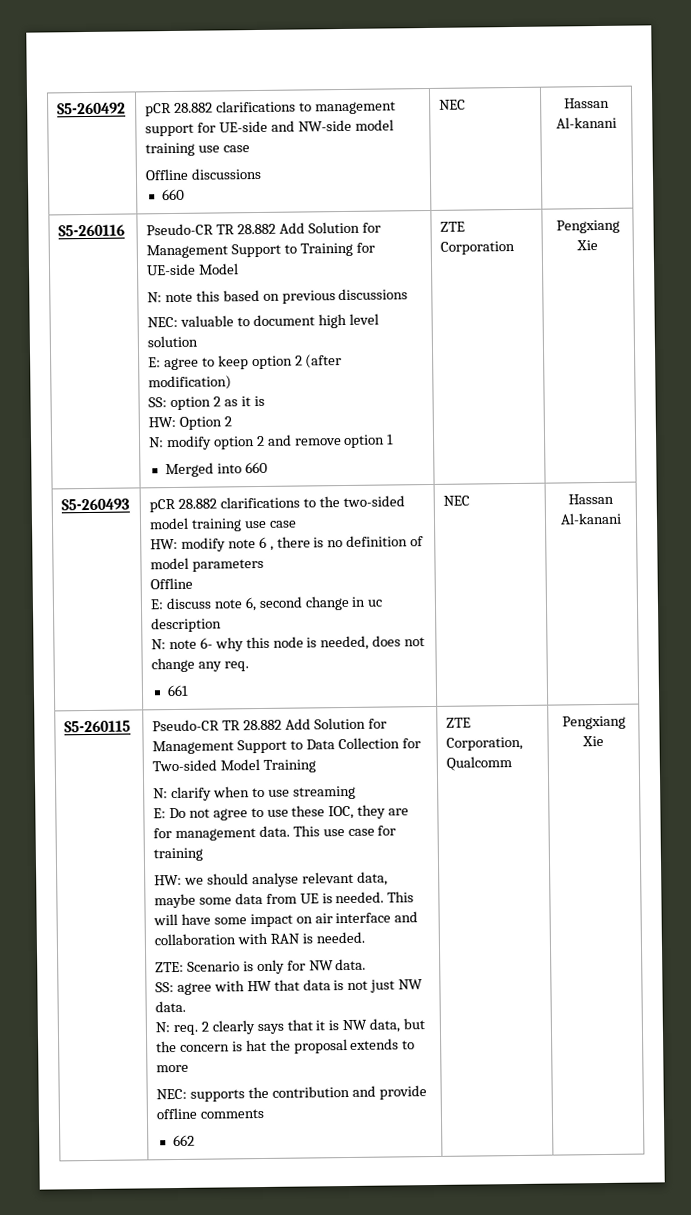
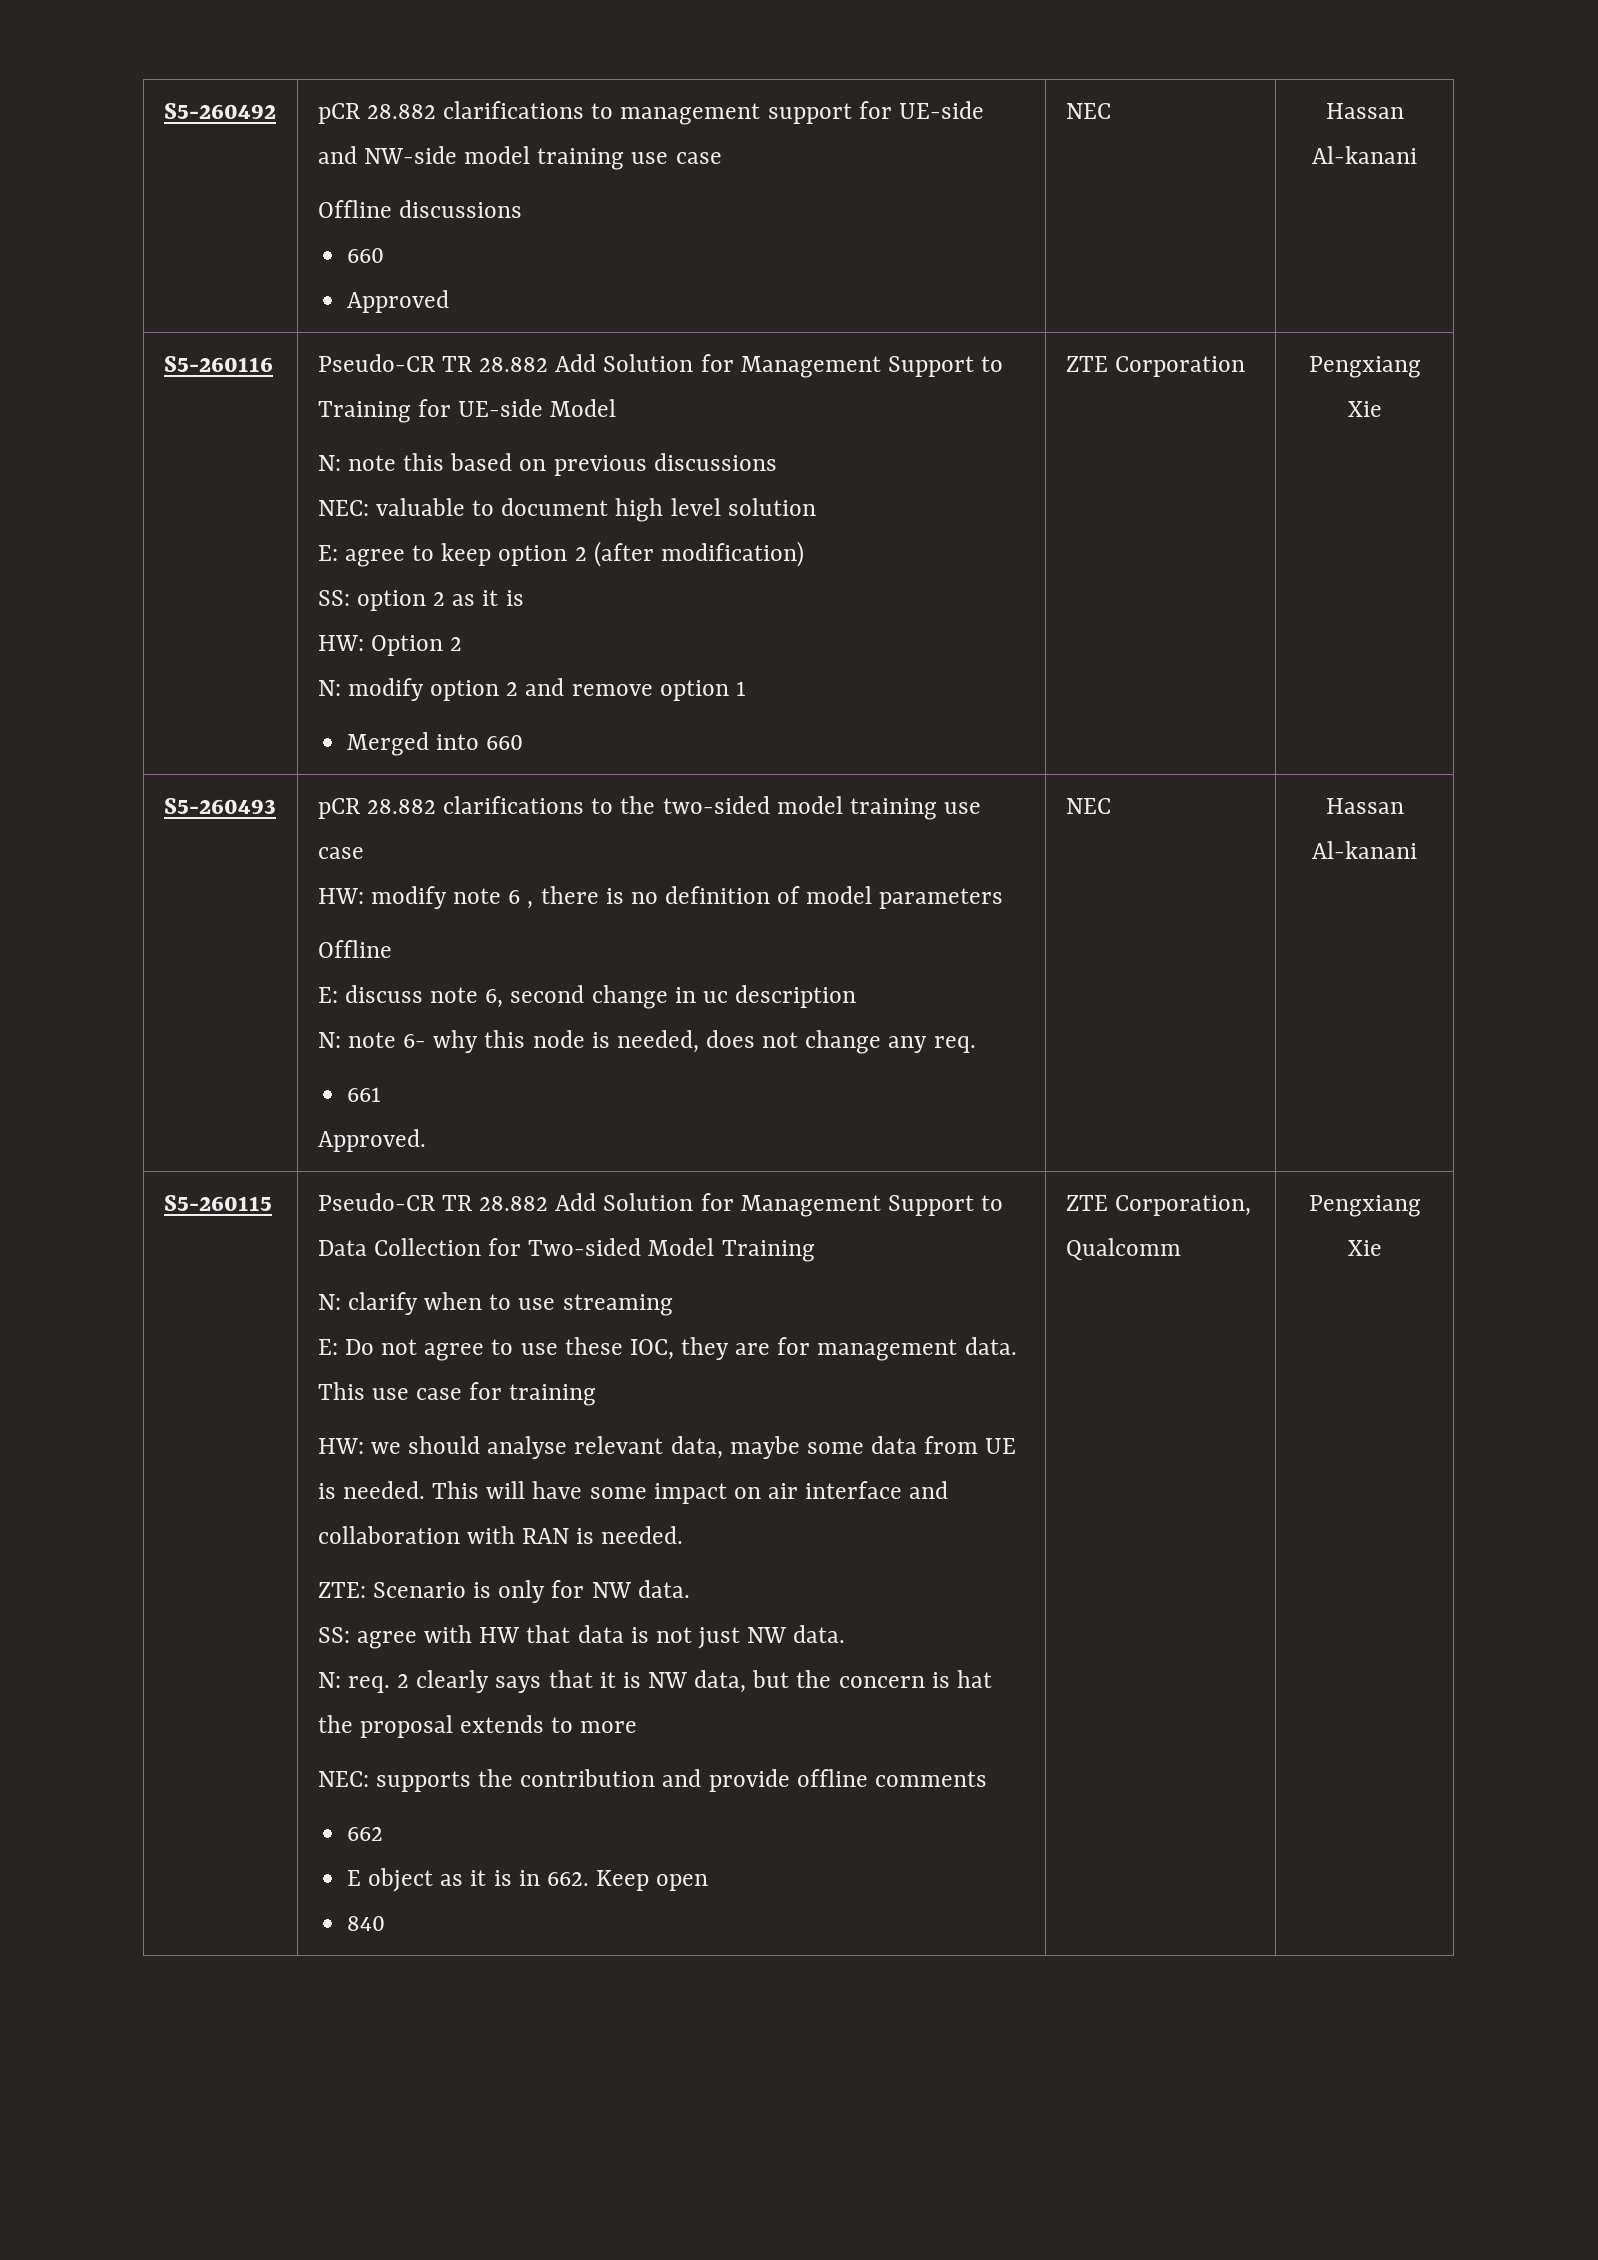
(185, 194) none -> [346,290,449,313] // Approved
(189, 690) none -> [317,1129,426,1152] // Approved.
(195, 1140) none -> [346,1868,709,1892] [346,1916,385,1931] // E object as it is in 662. Keep open // 840

